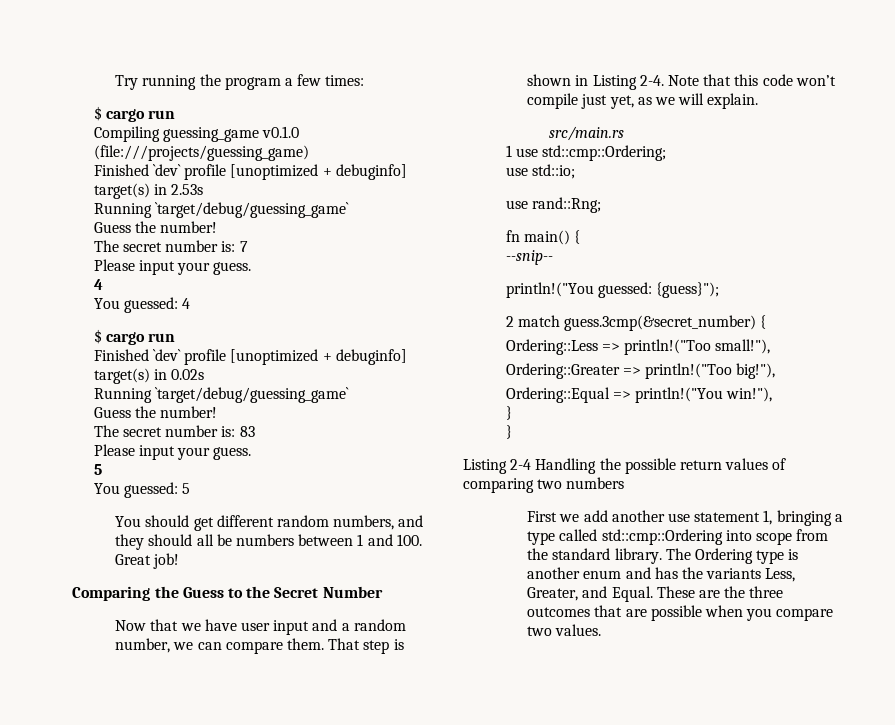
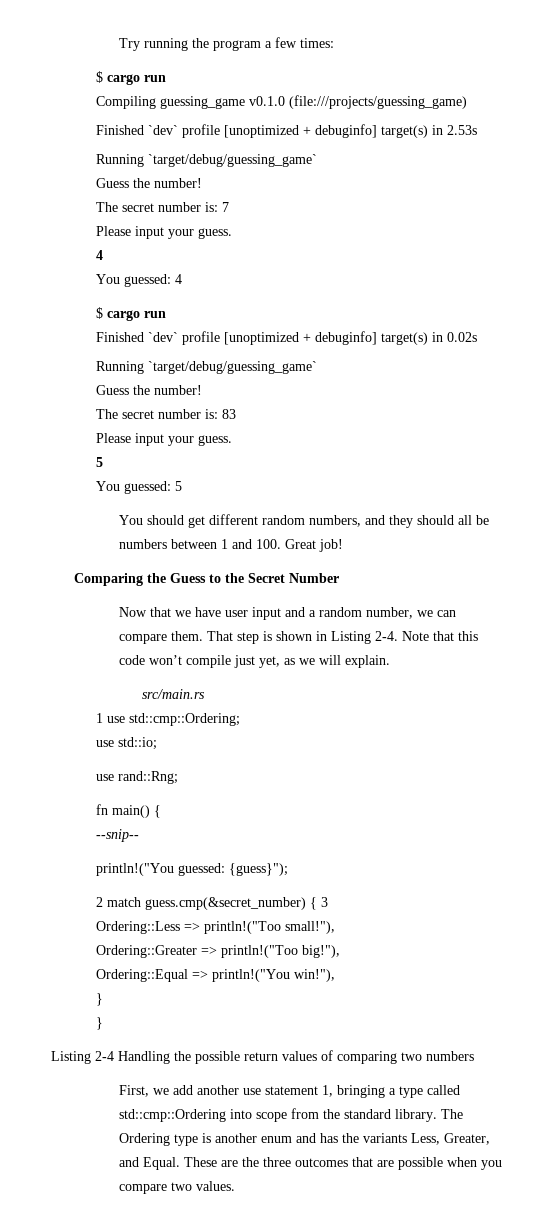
[564,315,767,331] guess.3cmp(&secret_number) { -> [145,897,329,910] guess.cmp(&secret_number) { 3
[527,511,558,522] First -> [118,1085,149,1097] First,

